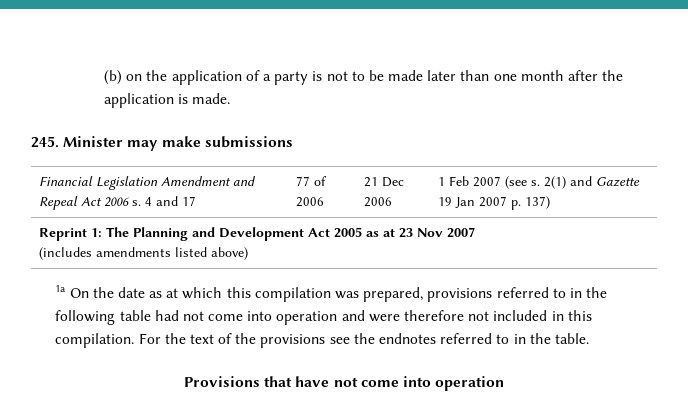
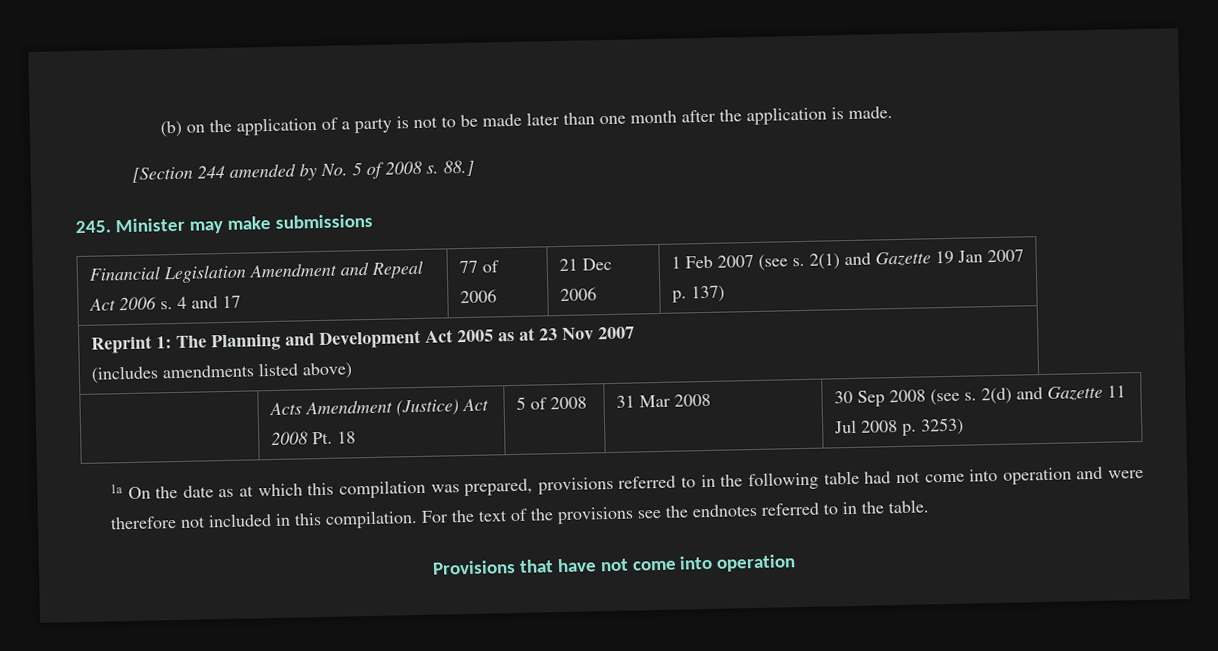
(231, 98) none -> [131,159,474,183] // [Section 244 amended by No. 5 of 2008 s. 88.]
(249, 253) none -> [268,398,489,417] [270,431,356,446] [515,396,587,410] [615,393,711,408] [833,385,1126,407] [833,417,964,436] // | Acts Amendment (Justice) Act 2008 Pt. 18 | 5 of 2008 | 31 Mar 2008 | 30 Sep 2008 (see s. 2(d) and Gazette 11 Jul 2008 p. 3253)

